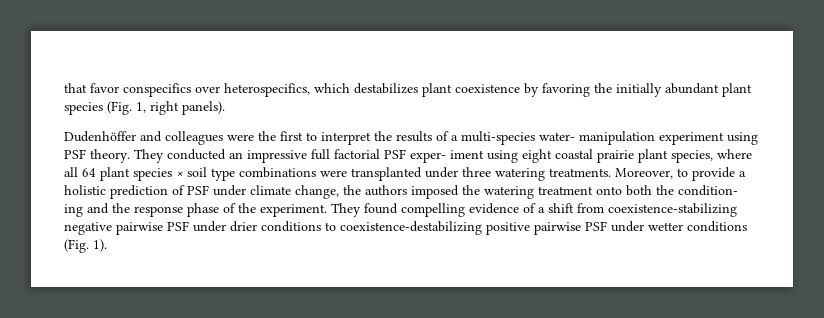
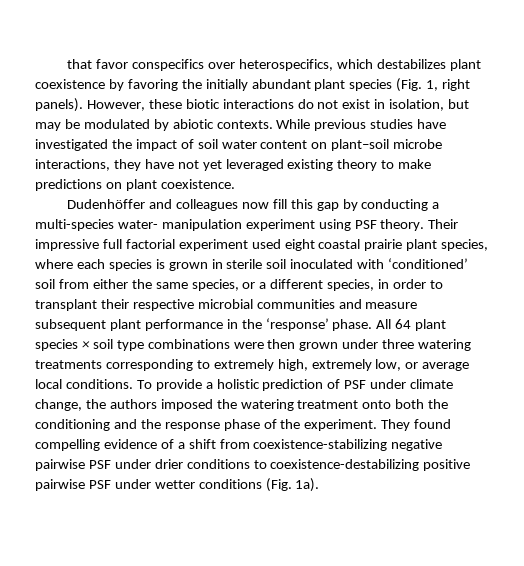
[64,131,449,145] // Dudenhöffer and colleagues were the first to interpret the results of -> [86,99,470,111] [35,119,447,131] [35,139,443,151] [35,159,432,171] [35,179,235,191] [67,199,429,211] However, these biotic interactions do not exist in isolation, but may be modulated by abiotic contexts. While previous studies have investigated the impact of soil water content on plant–soil microbe interactions, they have not yet leveraged existing theory to make predictions on plant coexistence. // Dudenhöffer and colleagues now fill this gap by conducting
[134,149,518,163] They conducted an impressive full factorial PSF exper- iment using -> [428,219,459,229] [35,239,281,251] Their impressive full factorial experiment used
[64,167,78,177] all -> [76,258,469,271] [35,279,443,291] [35,299,418,311] [35,318,392,331] each species is grown in sterile soil inoculated with ‘conditioned’ soil from either the same species, or a different species, in order to transplant their respective microbial communities and measure subsequent plant performance in the ‘response’ phase. All
[351,167,422,181] transplanted -> [267,339,339,351] then grown
[549,168,688,179] treatments. Moreover, to -> [35,359,470,371] [35,379,152,389] treatments corresponding to extremely high, extremely low, or average local conditions. To
[678,185,738,196] [64,204,83,217] condition- ing -> [35,419,110,431] conditioning
[93,239,107,252] 1). -> [295,478,320,492] 1a).

